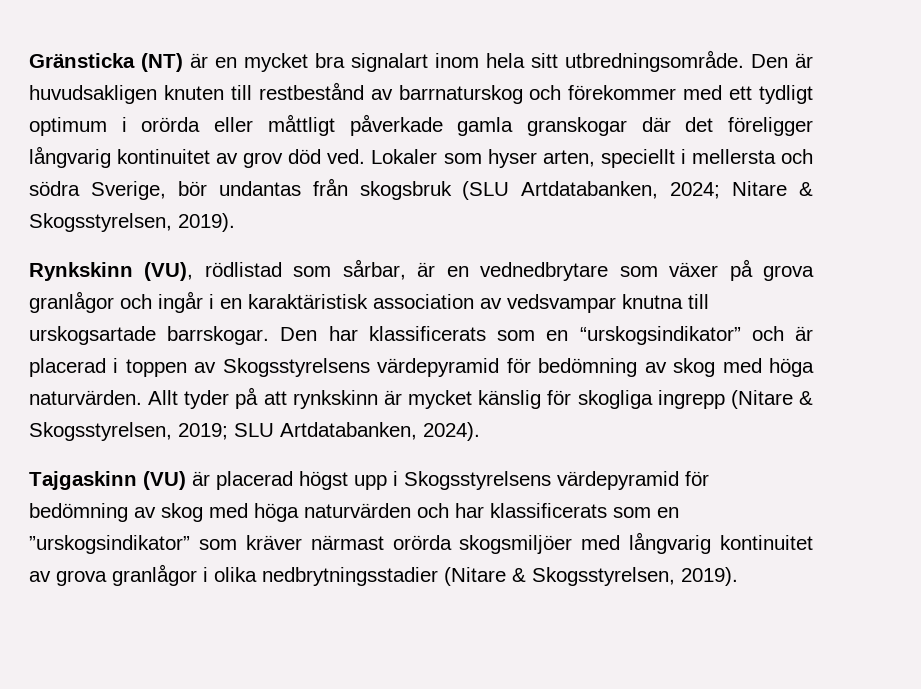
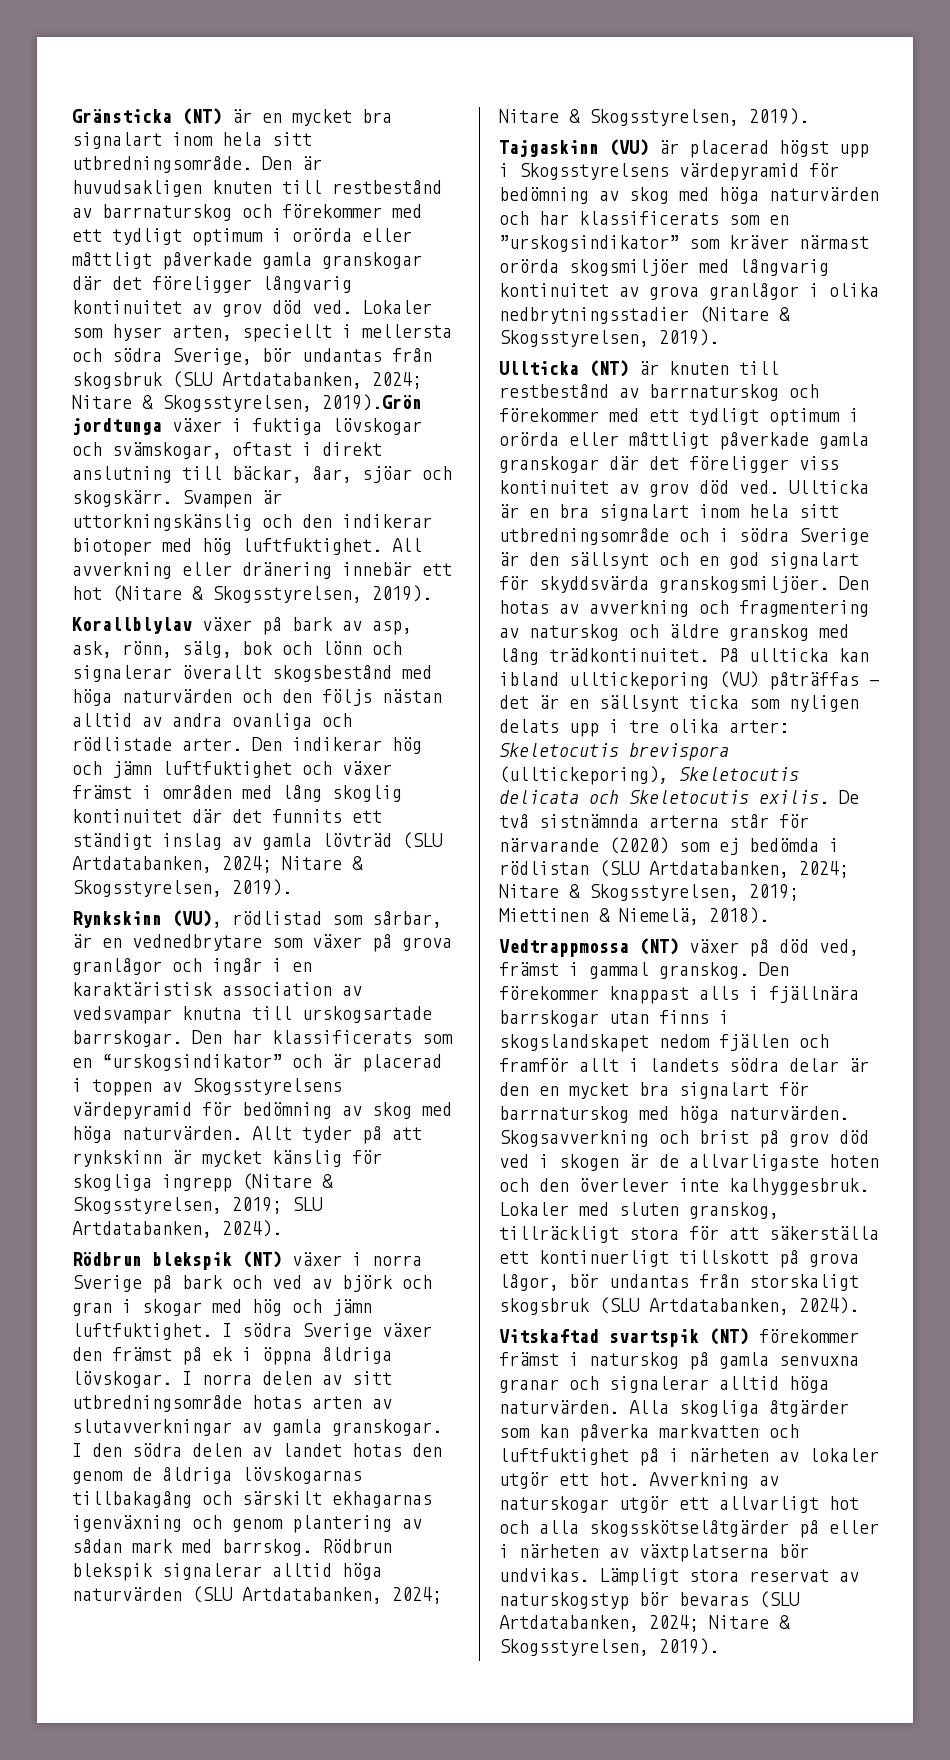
(172, 222) none -> [322,394,422,411] [72,418,422,435] [72,442,382,459] [72,466,452,483] [72,490,282,508] [72,514,432,531] [72,538,422,556] [72,562,452,579] [72,585,432,603] [72,617,412,635] [72,641,402,658] [72,665,432,682] [72,689,442,706] [72,713,352,730] [72,737,422,754] [72,761,392,778] [72,785,402,802] [72,809,382,823] [72,832,443,850] [72,856,363,873] [72,880,222,897] 2019).Grön jordtunga växer i fuktiga lövskogar och svämskogar, oftast i direkt anslutning till bäckar, åar, sjöar och skogskärr. Svampen är uttorkningskänslig och den indikerar biotoper med hög luftfuktighet. All avverkning eller dränering innebär ett hot (Nitare & Skogsstyrelsen, 2019). // Korallblylav växer på bark av asp, ask, rönn, sälg, bok och lönn och signalerar överallt skogsbestånd med höga naturvärden och den följs nästan alltid av andra ovanliga och rödlistade arter. Den indikerar hög och jämn luftfuktighet och växer främst i områden med lång skoglig kontinuitet där det funnits ett ständigt inslag av gamla lövträd (SLU Artdatabanken, 2024; Nitare & Skogsstyrelsen,
(480, 431) none -> [72,1251,422,1270] [72,1275,432,1293] [72,1299,372,1316] [72,1323,432,1340] [72,1347,392,1365] [72,1371,392,1388] [72,1395,392,1412] [72,1419,442,1436] [72,1443,442,1457] [72,1467,362,1484] [72,1491,432,1508] [72,1515,422,1533] [72,1539,392,1556] [72,1563,382,1581] [72,1586,442,1604] [499,108,809,126] // Rödbrun blekspik (NT) växer i norra Sverige på bark och ved av björk och gran i skogar med hög och jämn luftfuktighet. I södra Sverige växer den främst på ek i öppna åldriga lövskogar. I norra delen av sitt utbredningsområde hotas arten av slutavverkningar av gamla granskogar. I den södra delen av landet hotas den genom de åldriga lövskogarnas tillbakagång och särskilt ekhagarnas igenväxning och genom plantering av sådan mark med barrskog. Rödbrun blekspik signalerar alltid höga naturvärden (SLU Artdatabanken, 2024; Nitare & Skogsstyrelsen, 2019).
(738, 576) none -> [499,360,779,377] [499,384,819,401] [499,408,859,426] [499,432,869,450] [499,456,839,473] [499,480,869,497] [499,504,839,521] [499,528,869,545] [499,552,859,569] [499,576,869,593] [499,600,869,617] [499,624,849,641] [499,648,869,665] [499,671,879,690] [499,695,859,712] [499,719,789,737] [499,743,729,761] [499,766,799,785] [499,790,859,804] [499,814,809,828] [499,837,839,855] [499,860,849,878] [499,884,799,901] [499,907,769,925] [499,938,859,957] [499,962,789,979] [499,986,859,1004] [499,1010,729,1027] [499,1034,829,1052] [499,1058,869,1072] [499,1082,809,1099] [499,1106,849,1123] [499,1130,869,1148] [499,1154,879,1171] [499,1178,869,1195] [499,1202,779,1219] [499,1226,879,1243] [499,1250,859,1268] [499,1274,859,1291] [499,1297,859,1315] [499,1328,859,1347] [499,1352,859,1370] [499,1376,829,1393] [499,1400,849,1417] [499,1424,799,1442] [499,1448,879,1466] [499,1472,779,1489] [499,1496,859,1513] [499,1520,879,1538] [499,1544,809,1562] [499,1568,859,1586] [499,1591,800,1610] [499,1615,790,1632] [499,1638,719,1656] // Ullticka (NT) är knuten till restbestånd av barrnaturskog och förekommer med ett tydligt optimum i orörda eller måttligt påverkade gamla granskogar där det föreligger viss kontinuitet av grov död ved. Ullticka är en bra signalart inom hela sitt utbredningsområde och i södra Sverige är den sällsynt och en god signalart för skyddsvärda granskogsmiljöer. Den hotas av avverkning och fragmentering av naturskog och äldre granskog med lång trädkontinuitet. På ullticka kan ibland ulltickeporing (VU) påträffas - det är en sällsynt ticka som nyligen delats upp i tre olika arter: Skeletocutis brevispora (ulltickeporing), Skeletocutis delicata och Skeletocutis exilis. De två sistnämnda arterna står för närvarande (2020) som ej bedömda i rödlistan (SLU Artdatabanken, 2024; Nitare & Skogsstyrelsen, 2019; Miettinen & Niemelä, 2018). // Vedtrappmossa (NT) växer på död ved, främst i gammal granskog. Den förekommer knappast alls i fjällnära barrskogar utan finns i skogslandskapet nedom fjällen och framför allt i landets södra delar är den en mycket bra signalart för barrnaturskog med höga naturvärden. Skogsavverkning och brist på grov död ved i skogen är de allvarligaste hoten och den överlever inte kalhyggesbruk. Lokaler med sluten granskog, tillräckligt stora för att säkerställa ett kontinuerligt tillskott på grova lågor, bör undantas från storskaligt skogsbruk (SLU Artdatabanken, 2024). // Vitskaftad svartspik (NT) förekommer främst i naturskog på gamla senvuxna granar och signalerar alltid höga naturvärden. Alla skogliga åtgärder som kan påverka markvatten och luftfuktighet på i närheten av lokaler utgör ett hot. Avverkning av naturskogar utgör ett allvarligt hot och alla skogsskötselåtgärder på eller i närheten av växtplatserna bör undvikas. Lämpligt stora reservat av naturskogstyp bör bevaras (SLU Artdatabanken, 2024; Nitare & Skogsstyrelsen, 2019).

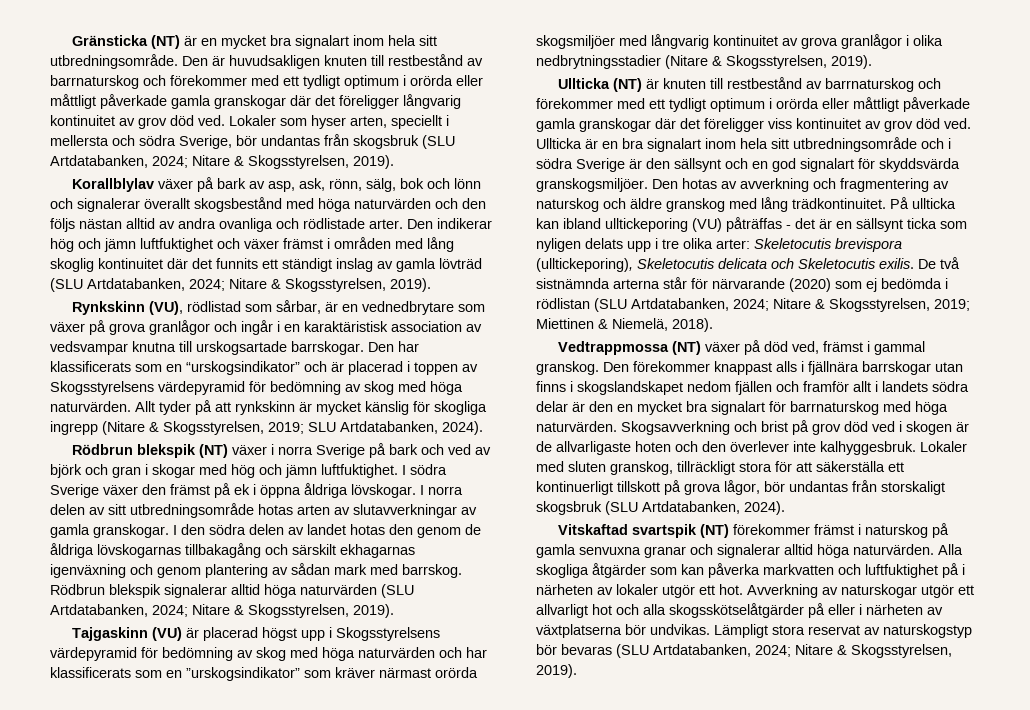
[322,394,422,411] [72,418,422,435] [72,442,382,459] [72,466,452,483] [72,490,282,508] [72,514,432,531] [72,538,422,556] [72,562,452,579] [72,585,362,603] 2019).Grön jordtunga växer i fuktiga lövskogar och svämskogar, oftast i direkt anslutning till bäckar, åar, sjöar och skogskärr. Svampen är uttorkningskänslig och den indikerar biotoper med hög luftfuktighet. All avverkning eller dränering innebär ett hot (Nitare & Skogsstyrelsen, -> (349, 162) none

